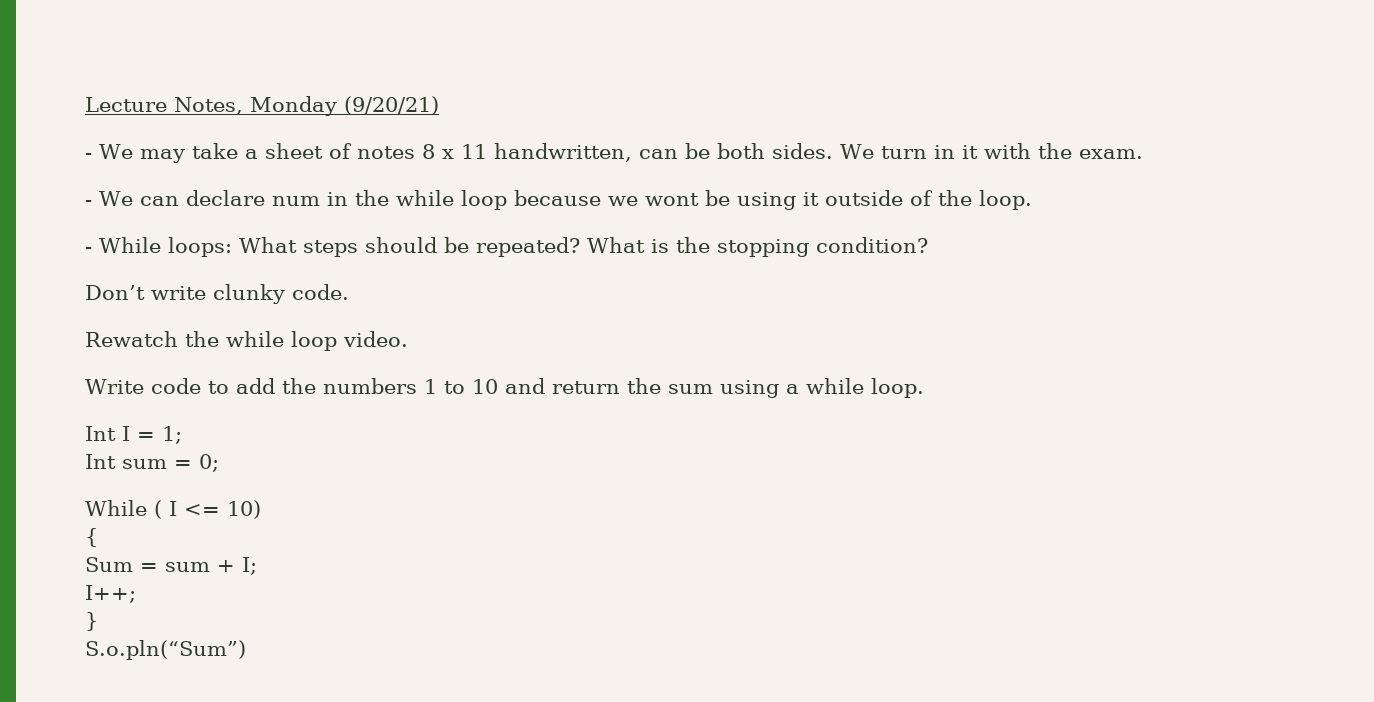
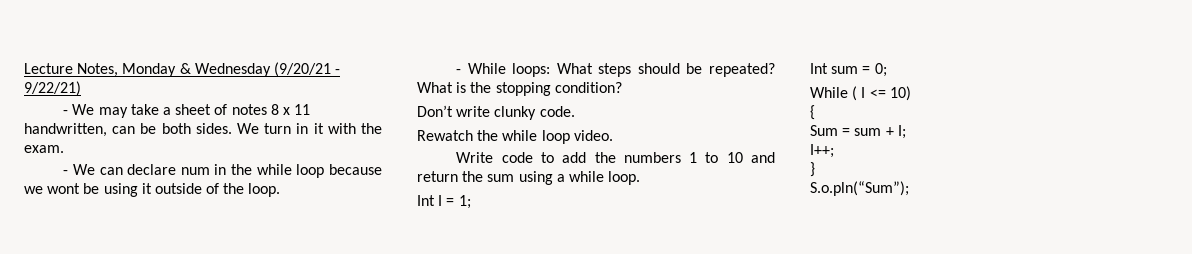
[344,96,439,115] (9/20/21) -> [179,62,341,77] [24,81,81,96] & Wednesday (9/20/21 - 9/22/21)
[85,640,246,660] S.o.pln(“Sum”) -> [810,181,909,196] S.o.pln(“Sum”);

